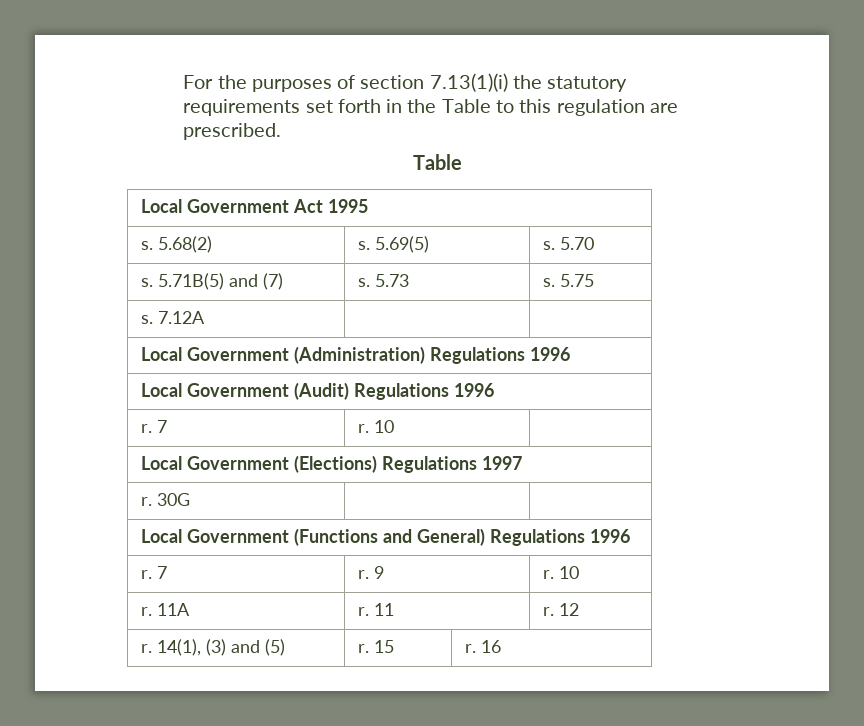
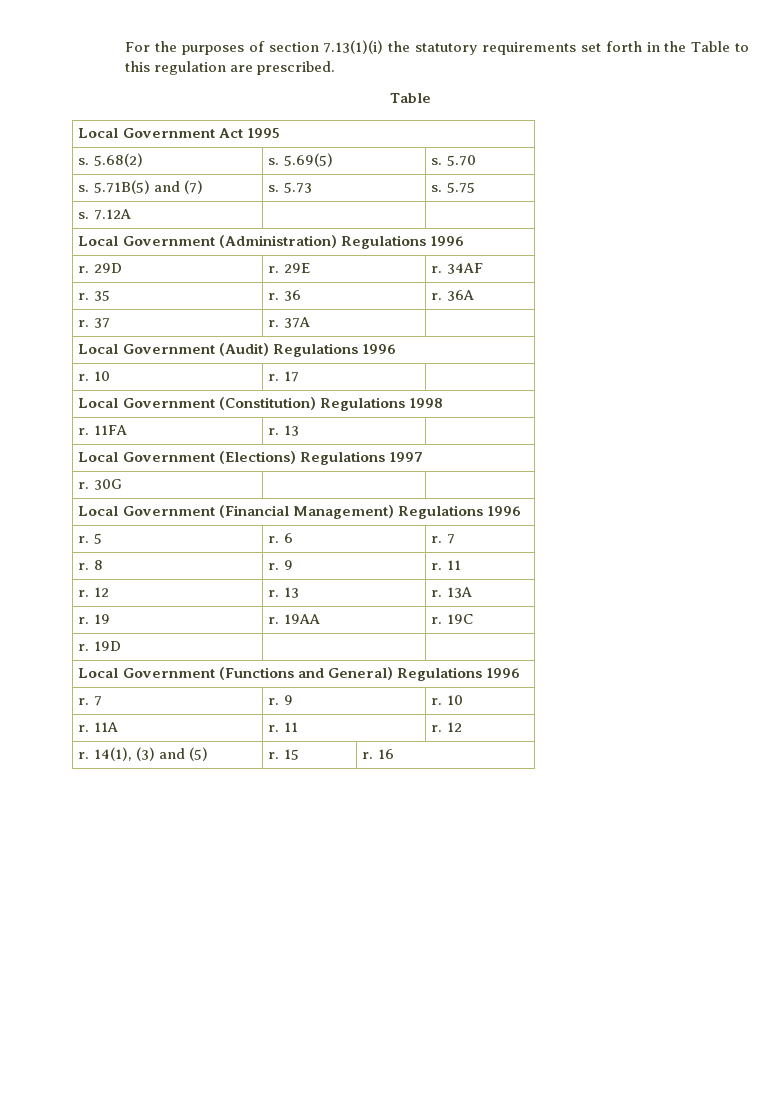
(570, 354) none -> [78,263,122,273] [268,263,311,273] [431,263,483,274] [78,290,110,301] [268,290,301,301] [431,290,474,301] [78,318,110,328] [268,317,310,328] // r. 29D | r. 29E | r. 34AF // r. 35 | r. 36 | r. 36A // r. 37 | r. 37A |
[156,420,167,433] [357,420,394,433] 7 | r. 10 -> [93,371,110,381] [268,371,299,382] [78,397,443,411] [78,425,127,435] [268,425,299,436] 10 | r. 17 | // Local Government (Constitution) Regulations 1998 // r. 11FA | r. 13
(190, 499) none -> [78,505,521,519] [78,533,102,544] [268,533,293,543] [431,534,455,544] [78,560,103,570] [268,560,293,570] [431,560,461,570] [78,587,109,597] [268,587,299,598] [431,587,472,598] [78,614,110,624] [268,614,320,624] [431,614,473,624] [78,641,121,651] // Local Government (Financial Management) Regulations 1996 // r. 5 | r. 6 | r. 7 // r. 8 | r. 9 | r. 11 // r. 12 | r. 13 | r. 13A // r. 19 | r. 19AA | r. 19C // r. 19D | |

